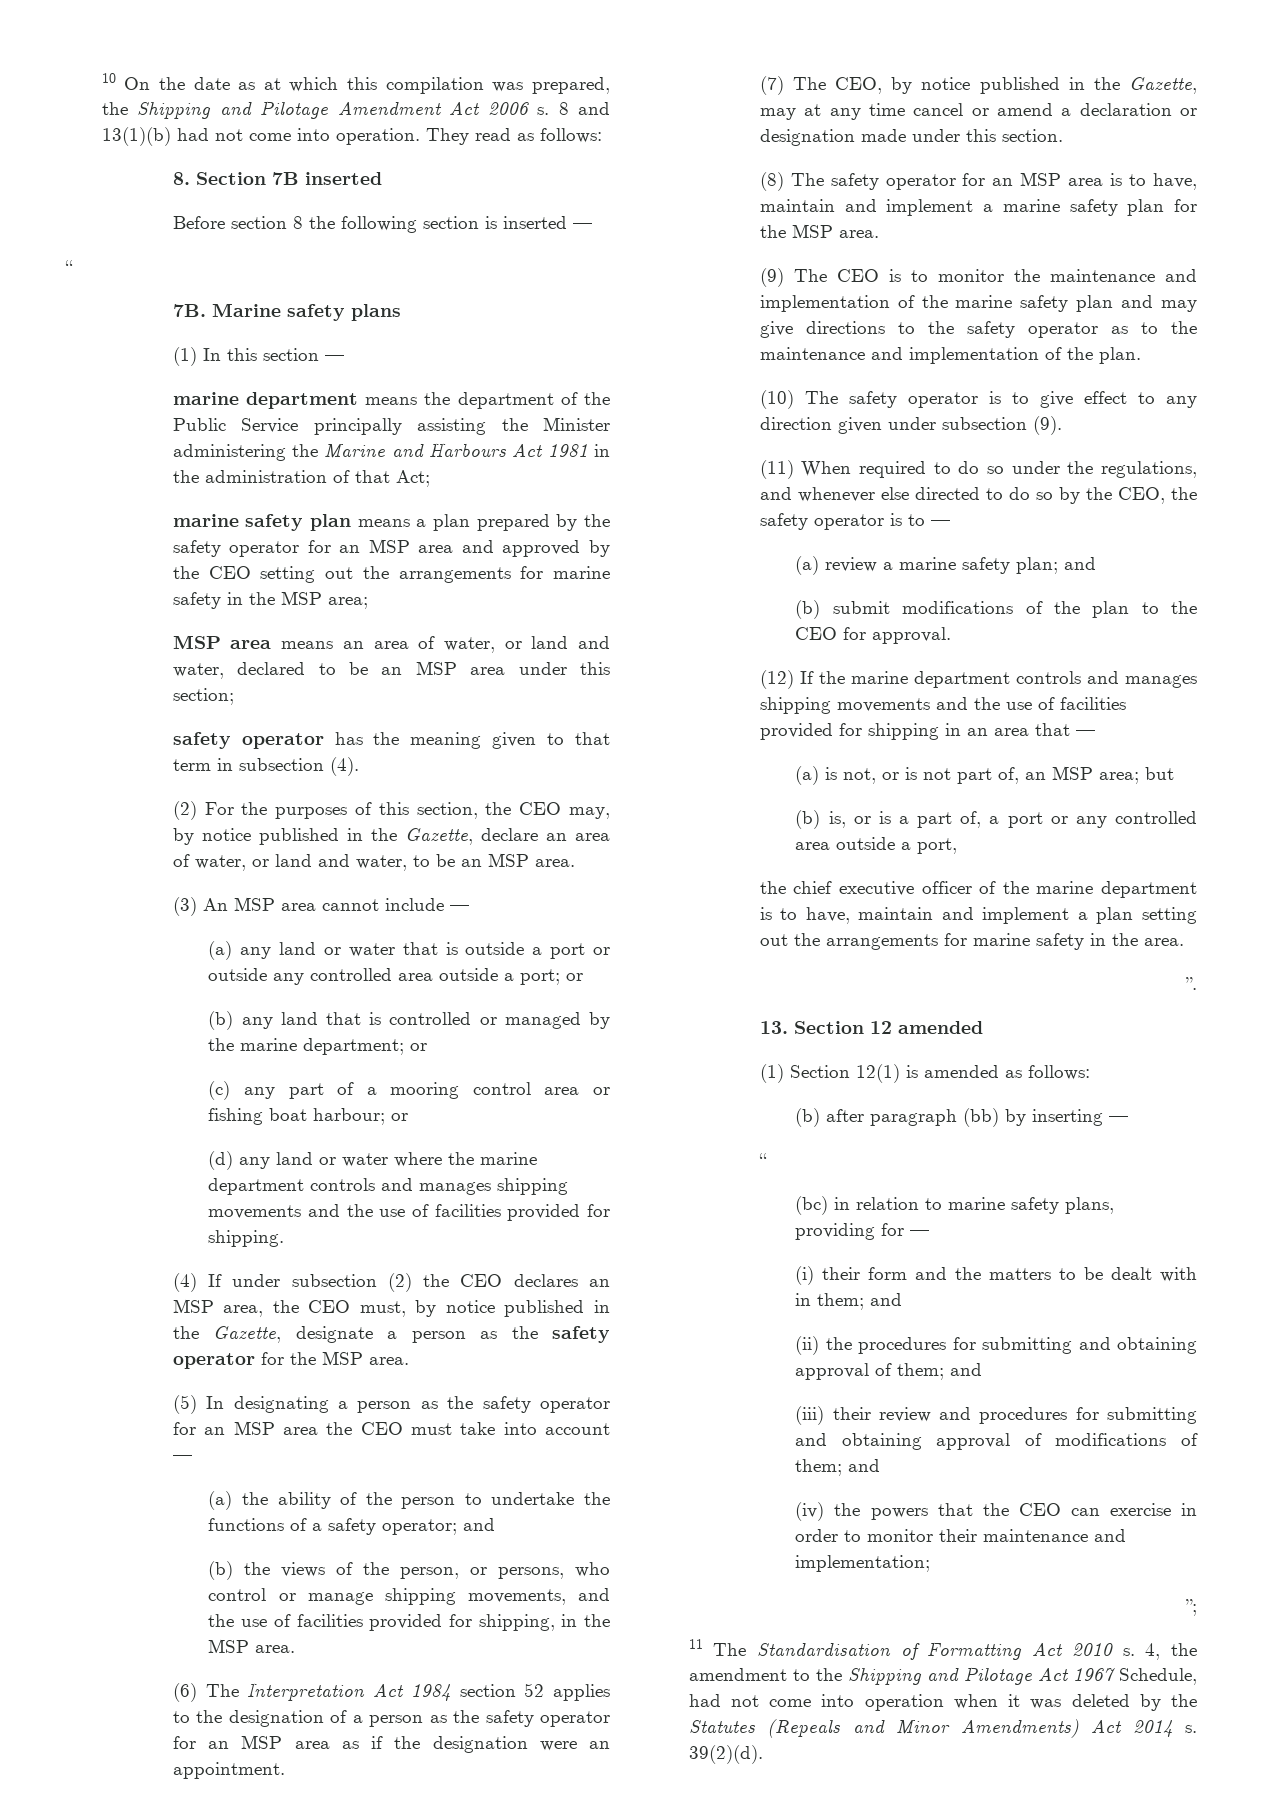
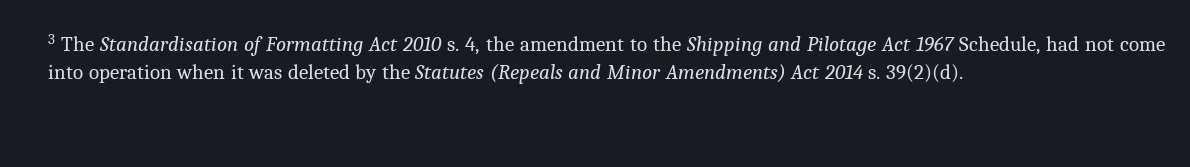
[101,73,610,94] [101,101,611,119] [101,127,602,146] [172,172,382,185] [172,216,592,233] [65,260,73,273] [172,303,401,321] [172,347,344,366] [172,392,610,409] [172,417,610,435] [172,443,610,461] [172,470,430,487] [172,514,610,531] [172,539,610,557] [172,566,611,583] [172,591,368,609] [172,635,610,653] [172,661,610,679] [172,688,234,705] [172,732,610,749] [172,757,359,776] [172,801,611,820] [172,828,610,845] [172,853,575,871] [172,897,469,916] [208,941,610,960] [208,968,584,985] [208,1011,610,1030] [208,1038,428,1055] [208,1081,610,1100] [208,1108,409,1125] [208,1151,538,1170] [208,1178,569,1195] [208,1204,610,1221] [208,1230,285,1247] [172,1273,610,1292] [172,1299,610,1317] [172,1326,610,1343] [172,1351,409,1369] [172,1395,610,1414] [172,1421,611,1435] [172,1455,192,1461] [208,1491,610,1510] [208,1518,496,1535] [208,1561,610,1580] [208,1588,610,1605] [208,1614,610,1631] [208,1639,296,1653] [172,1683,611,1702] [172,1710,610,1727] [172,1735,610,1753] [172,1762,285,1779] [759,76,1197,95] [759,103,1197,120] [759,129,1063,146] [759,172,1197,191] [759,199,1197,216] [759,224,879,238] [759,268,1197,287] [759,295,1197,312] [759,321,1197,338] [759,347,1141,364] [759,390,1197,409] [759,416,1062,435] [759,460,1197,479] [759,487,1197,504] [759,513,950,530] [795,556,1097,575] [795,600,1197,619] [795,627,952,644] [759,670,1197,689] [759,697,1126,714] [759,723,1095,740] [795,766,1175,785] [795,810,1197,829] [795,837,958,854] [759,881,1197,898] [759,907,1197,924] [759,933,1184,950] [1186,977,1197,990] [759,1021,983,1034] [759,1064,1090,1083] [795,1108,1129,1127] [758,1153,767,1166] [795,1196,1115,1215] [795,1223,930,1240] [795,1266,1197,1285] [795,1293,903,1310] [795,1336,1197,1355] [795,1363,983,1380] [795,1406,1197,1425] [795,1433,1198,1450] [795,1459,881,1476] [795,1502,1197,1521] [795,1529,1127,1542] [795,1555,931,1572] [1186,1599,1197,1616] [688,1639,703,1649] 10 On the date as at which this compilation was prepared, the Shipping and Pilotage Amendment Act 2006 s. 8 and 13(1)(b) had not come into operation. They read as follows: // 8. Section 7B inserted // Before section 8 the following section is inserted — // “ // 7B. Marine safety plans // (1) In this section — // marine department means the department of the Public Service principally assisting the Minister administering the Marine and Harbours Act 1981 in the administration of that Act; // marine safety plan means a plan prepared by the safety operator for an MSP area and approved by the CEO setting out the arrangements for marine safety in the MSP area; // MSP area means an area of water, or land and water, declared to be an MSP area under this section; // safety operator has the meaning given to that term in subsection (4). // (2) For the purposes of this section, the CEO may, by notice published in the Gazette, declare an area of water, or land and water, to be an MSP area. // (3) An MSP area cannot include — // (a) any land or water that is outside a port or outside any controlled area outside a port; or // (b) any land that is controlled or managed by the marine department; or // (c) any part of a mooring control area or fishing boat harbour; or // (d) any land or water where the marine department controls and manages shipping movements and the use of facilities provided for shipping. // (4) If under subsection (2) the CEO declares an MSP area, the CEO must, by notice published in the Gazette, designate a person as the safety operator for the MSP area. // (5) In designating a person as the safety operator for an MSP area the CEO must take into account — // (a) the ability of the person to undertake the functions of a safety operator; and // (b) the views of the person, or persons, who control or manage shipping movements, and the use of facilities provided for shipping, in the MSP area. // (6) The Interpretation Act 1984 section 52 applies to the designation of a person as the safety operator for an MSP area as if the designation were an appointment. // (7) The CEO, by notice published in the Gazette, may at any time cancel or amend a declaration or designation made under this section. // (8) The safety operator for an MSP area is to have, maintain and implement a marine safety plan for the MSP area. // (9) The CEO is to monitor the maintenance and implementation of the marine safety plan and may give directions to the safety operator as to the maintenance and implementation of the plan. // (10) The safety operator is to give effect to any direction given under subsection (9). // (11) When required to do so under the regulations, and whenever else directed to do so by the CEO, the safety operator is to — // (a) review a marine safety plan; and // (b) submit modifications of the plan to the CEO for approval. // (12) If the marine department controls and manages shipping movements and the use of facilities provided for shipping in an area that — // (a) is not, or is not part of, an MSP area; but // (b) is, or is a part of, a port or any controlled area outside a port, // the chief executive officer of the marine department is to have, maintain and implement a plan setting out the arrangements for marine safety in the area. // ”. // 13. Section 12 amended // (1) Section 12(1) is amended as follows: // (b) after paragraph (bb) by inserting — // “ // (bc) in relation to marine safety plans, providing for — // (i) their form and the matters to be dealt with in them; and // (ii) the procedures for submitting and obtaining approval of them; and // (iii) their review and procedures for submitting and obtaining approval of modifications of them; and // (iv) the powers that the CEO can exercise in order to monitor their maintenance and implementation; // ”; // 11 -> [48,34,56,44] 3

